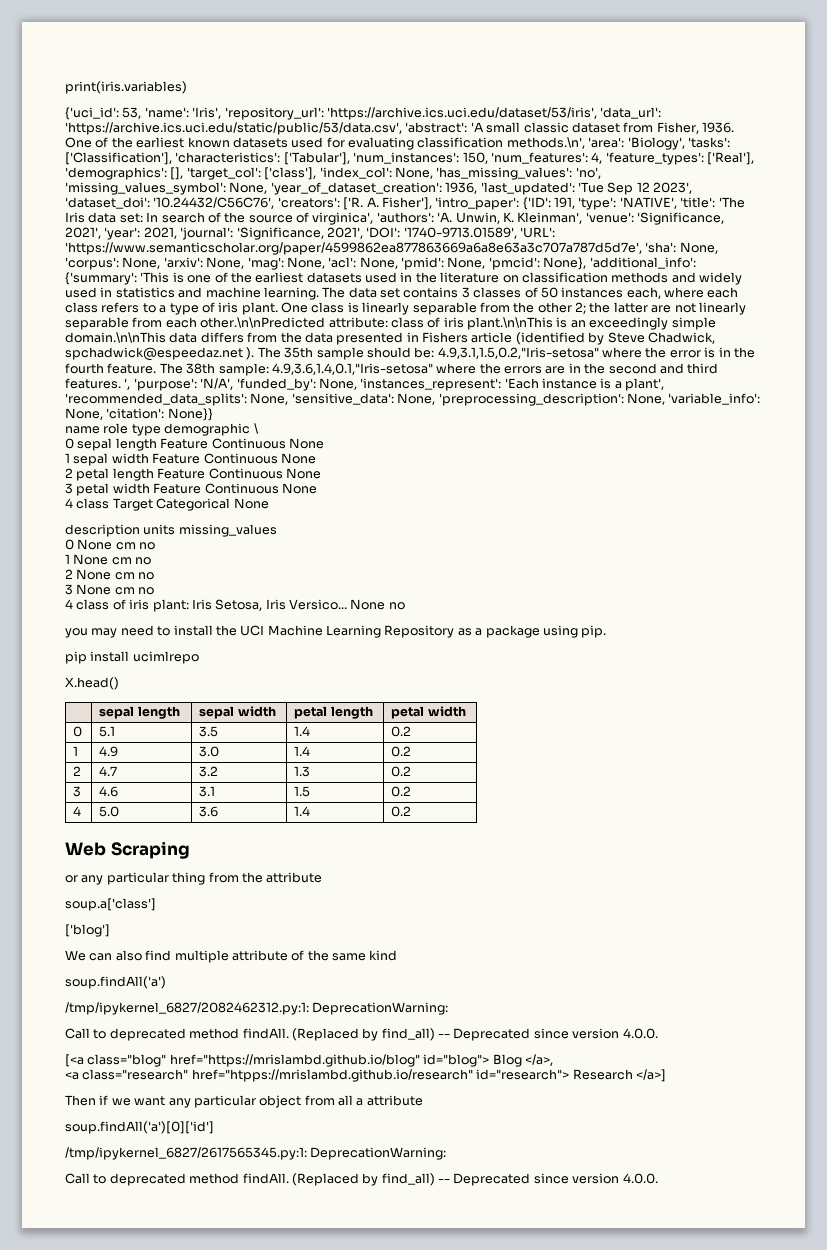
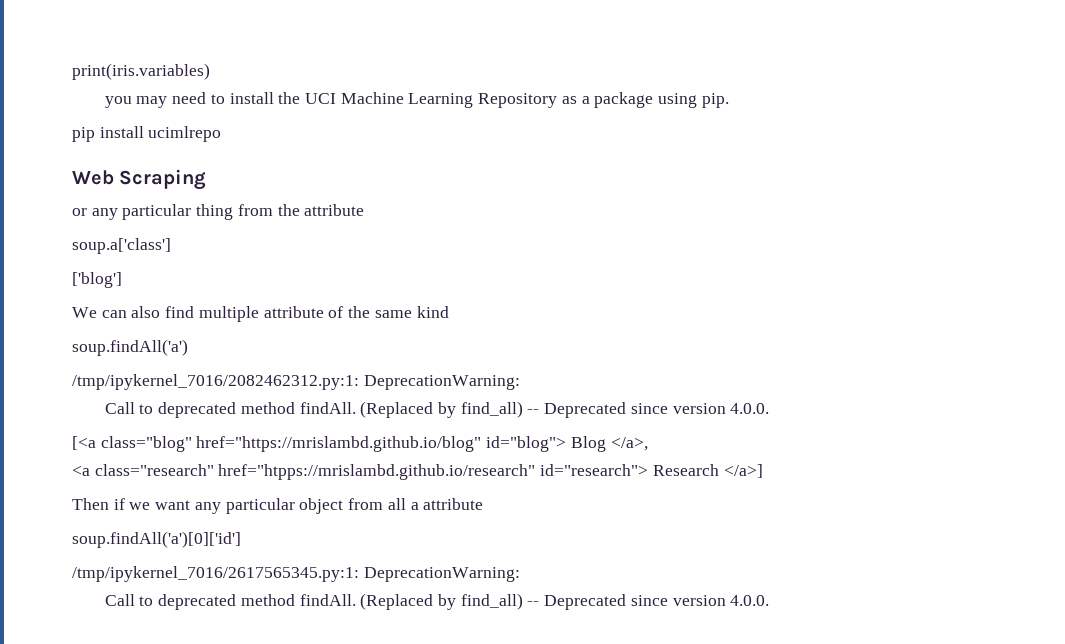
[65,107,662,120] [65,122,734,135] [65,137,730,150] [65,152,754,165] [65,167,601,180] [65,182,692,195] [65,197,745,210] [65,212,724,225] [65,227,555,240] [65,242,718,255] [65,257,696,270] [65,272,742,285] [65,287,739,300] [65,302,746,315] [65,317,716,330] [65,332,715,345] [65,347,755,361] [65,363,719,376] [65,378,665,391] [65,393,761,406] [65,408,213,421] [65,423,259,436] [65,438,324,451] [65,453,316,466] [65,468,321,481] [65,483,317,496] [65,498,269,511] [65,524,277,537] [65,539,156,550] [65,554,152,565] [65,569,155,580] [65,584,155,595] [65,599,405,612] // {'uci_id': 53, 'name': 'Iris', 'repository_url': 'https://archive.ics.uci.edu/dataset/53/iris', 'data_url': 'https://archive.ics.uci.edu/static/public/53/data.csv', 'abstract': 'A small classic dataset from Fisher, 1936. One of the earliest known datasets used for evaluating classification methods.\n', 'area': 'Biology', 'tasks': ['Classification'], 'characteristics': ['Tabular'], 'num_instances': 150, 'num_features': 4, 'feature_types': ['Real'], 'demographics': [], 'target_col': ['class'], 'index_col': None, 'has_missing_values': 'no', 'missing_values_symbol': None, 'year_of_dataset_creation': 1936, 'last_updated': 'Tue Sep 12 2023', 'dataset_doi': '10.24432/C56C76', 'creators': ['R. A. Fisher'], 'intro_paper': {'ID': 191, 'type': 'NATIVE', 'title': 'The Iris data set: In search of the source of virginica', 'authors': 'A. Unwin, K. Kleinman', 'venue': 'Significance, 2021', 'year': 2021, 'journal': 'Significance, 2021', 'DOI': '1740-9713.01589', 'URL': 'https://www.semanticscholar.org/paper/4599862ea877863669a6a8e63a3c707a787d5d7e', 'sha': None, 'corpus': None, 'arxiv': None, 'mag': None, 'acl': None, 'pmid': None, 'pmcid': None}, 'additional_info': {'summary': 'This is one of the earliest datasets used in the literature on classification methods and widely used in statistics and machine learning. The data set contains 3 classes of 50 instances each, where each class refers to a type of iris plant. One class is linearly separable from the other 2; the latter are not linearly separable from each other.\n\nPredicted attribute: class of iris plant.\n\nThis is an exceedingly simple domain.\n\nThis data differs from the data presented in Fishers article (identified by Steve Chadwick, spchadwick@espeedaz.net ). The 35th sample should be: 4.9,3.1,1.5,0.2,"Iris-setosa" where the error is in the fourth feature. The 38th sample: 4.9,3.6,1.4,0.1,"Iris-setosa" where the errors are in the second and third features. ', 'purpose': 'N/A', 'funded_by': None, 'instances_represent': 'Each instance is a plant', 'recommended_data_splits': None, 'sensitive_data': None, 'preprocessing_description': None, 'variable_info': None, 'citation': None}} // name role type demographic \ // 0 sepal length Feature Continuous None // 1 sepal width Feature Continuous None // 2 petal length Feature Continuous None // 3 petal width Feature Continuous None // 4 class Target Categorical None // description units missing_values // 0 None cm no // 1 None cm no // 2 None cm no // 3 None cm no // 4 class of iris plant: Iris Setosa, Iris Versico... None no -> (210, 71) none
[65,677,119,690] [99,706,180,719] [199,706,276,719] [294,706,373,719] [391,706,466,719] [73,726,83,737] [99,726,116,737] [199,726,219,737] [294,726,311,736] [391,726,412,737] [73,746,79,756] [99,746,119,757] [199,746,220,757] [294,746,311,756] [391,746,412,757] [73,766,82,776] [99,766,118,776] [199,766,219,777] [294,766,311,777] [391,766,412,777] [73,786,82,797] [99,786,119,797] [199,786,216,797] [294,786,311,797] [391,786,412,797] [73,806,82,816] [99,806,120,817] [199,806,219,817] [294,806,311,816] [391,806,412,817] // X.head() // | sepal length | sepal width | petal length | petal width // 0 | 5.1 | 3.5 | 1.4 | 0.2 // 1 | 4.9 | 3.0 | 1.4 | 0.2 // 2 | 4.7 | 3.2 | 1.3 | 0.2 // 3 | 4.6 | 3.1 | 1.5 | 0.2 // 4 | 5.0 | 3.6 | 1.4 | 0.2 -> (222, 134) none
[65,1002,309,1015] /tmp/ipykernel_6827/2082462312.py:1: -> [72,374,359,390] /tmp/ipykernel_7016/2082462312.py:1:
[65,1147,307,1160] /tmp/ipykernel_6827/2617565345.py:1: -> [72,566,359,582] /tmp/ipykernel_7016/2617565345.py:1:

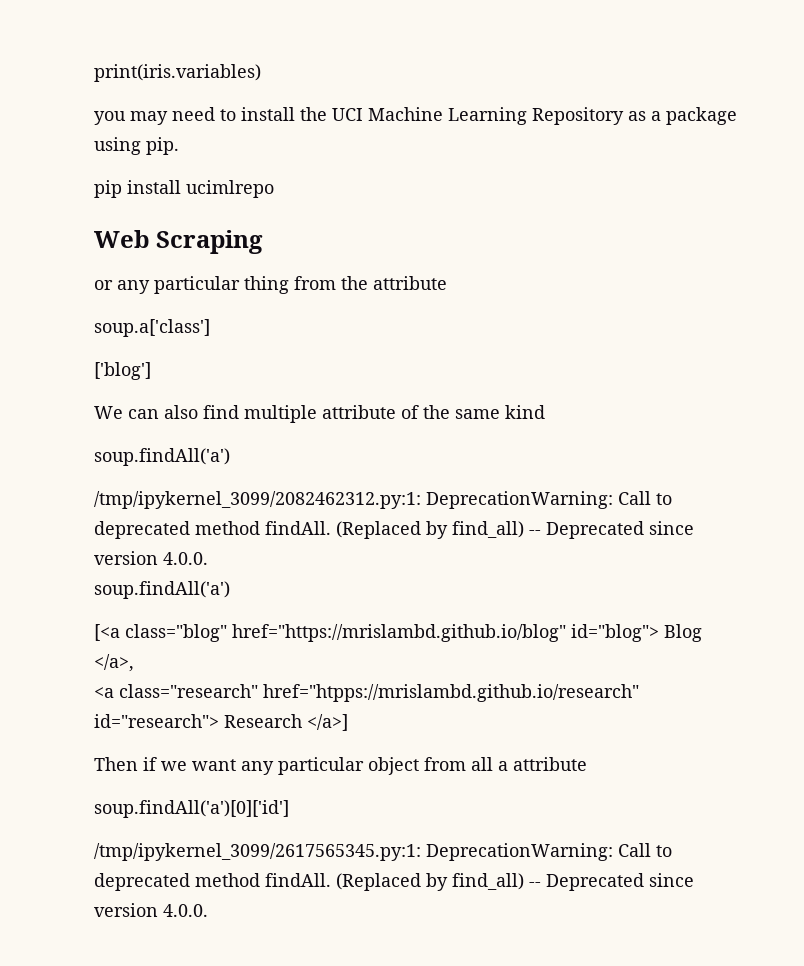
[72,374,520,390] /tmp/ipykernel_7016/2082462312.py:1: DeprecationWarning: // -> [94,491,613,509] /tmp/ipykernel_3099/2082462312.py:1: DeprecationWarning:
(770, 408) none -> [94,581,230,599] // soup.findAll('a')
[72,566,520,582] /tmp/ipykernel_7016/2617565345.py:1: DeprecationWarning: // -> [94,843,613,861] /tmp/ipykernel_3099/2617565345.py:1: DeprecationWarning:

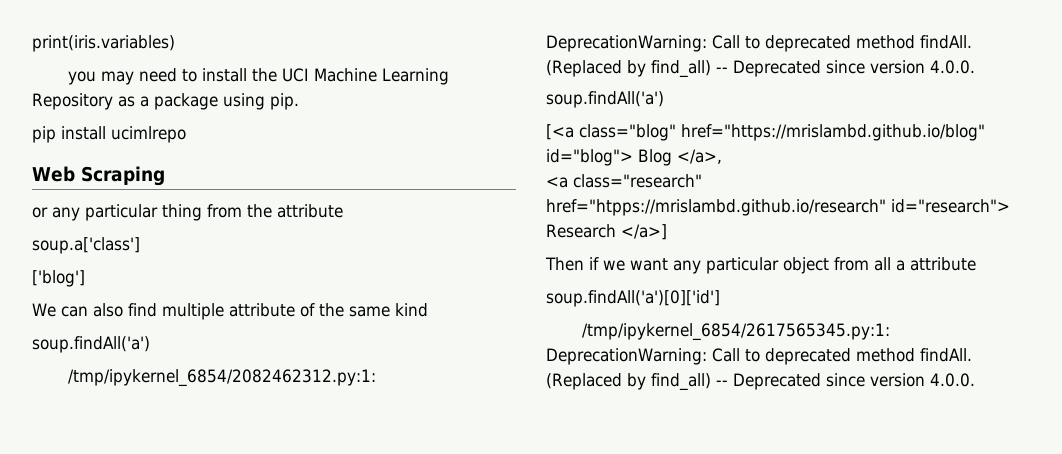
[94,491,421,509] /tmp/ipykernel_3099/2082462312.py:1: -> [67,369,376,387] /tmp/ipykernel_6854/2082462312.py:1:
[94,843,421,861] /tmp/ipykernel_3099/2617565345.py:1: -> [581,323,890,341] /tmp/ipykernel_6854/2617565345.py:1:

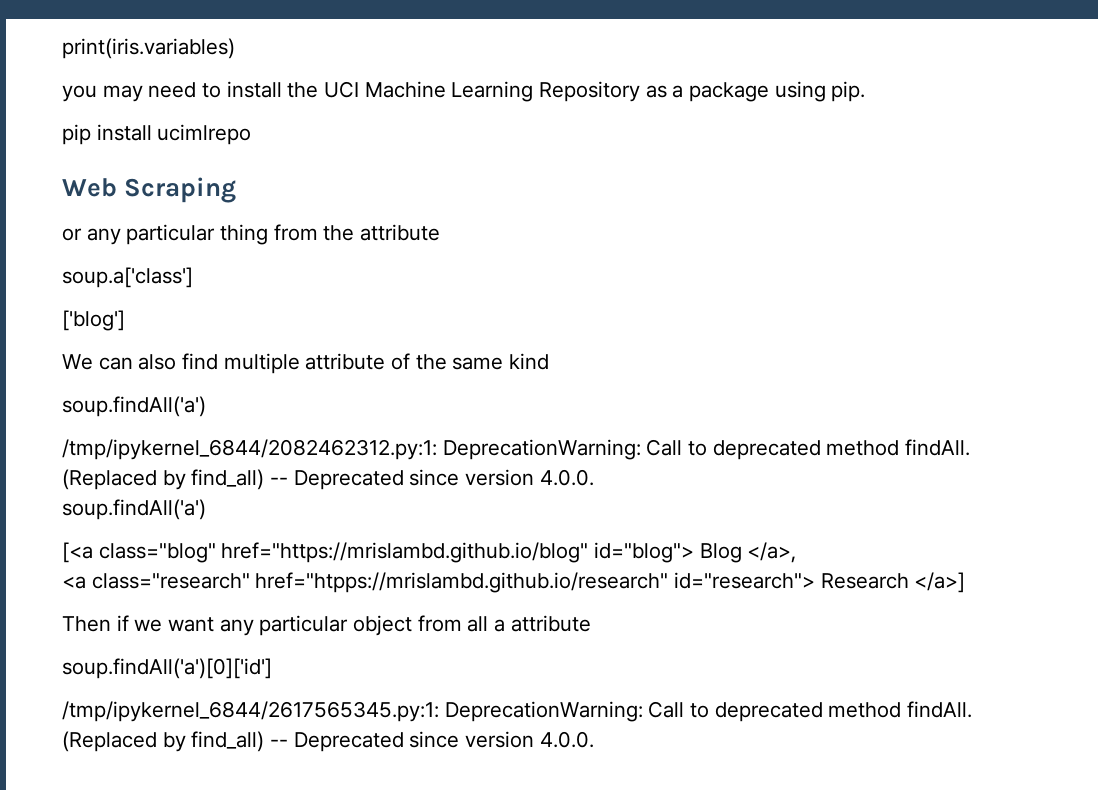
[67,369,376,387] /tmp/ipykernel_6854/2082462312.py:1: -> [62,439,437,460] /tmp/ipykernel_6844/2082462312.py:1:
[581,323,890,341] /tmp/ipykernel_6854/2617565345.py:1: -> [62,701,439,722] /tmp/ipykernel_6844/2617565345.py:1:

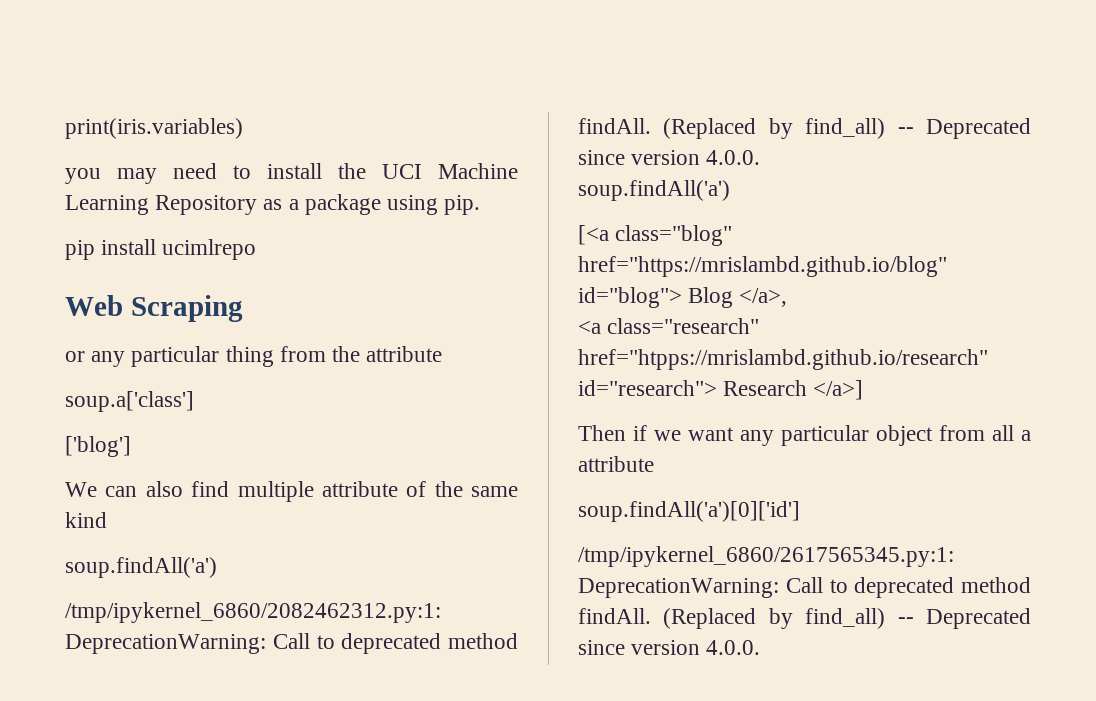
[62,439,437,460] /tmp/ipykernel_6844/2082462312.py:1: -> [65,602,441,623] /tmp/ipykernel_6860/2082462312.py:1:
[62,701,439,722] /tmp/ipykernel_6844/2617565345.py:1: -> [578,546,954,567] /tmp/ipykernel_6860/2617565345.py:1:

